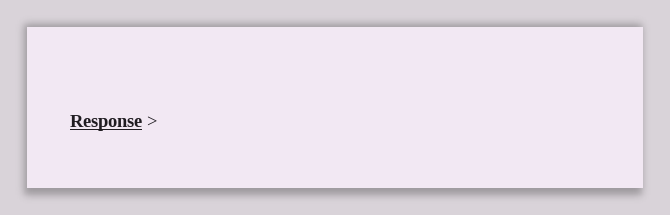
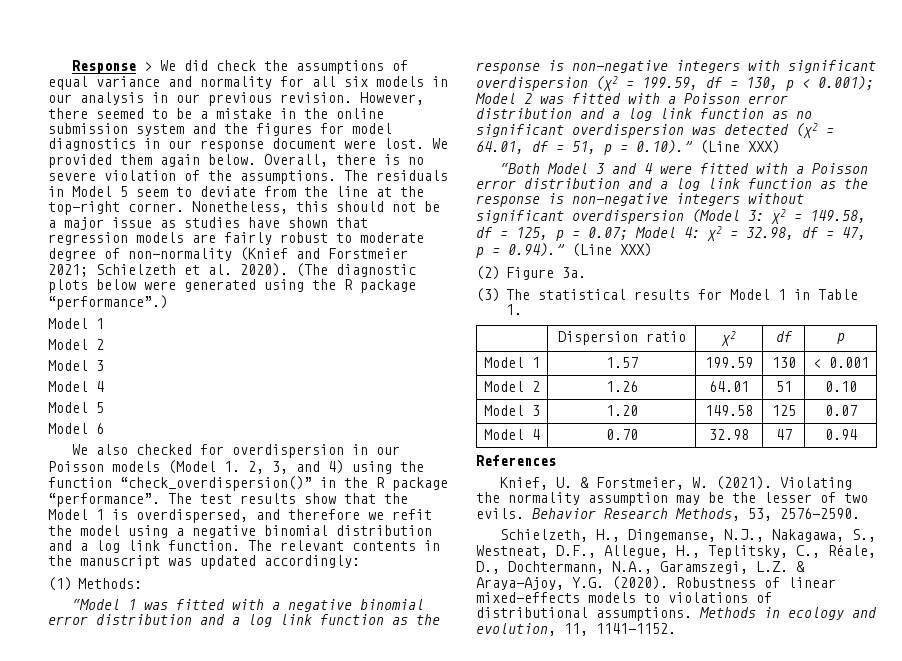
(157, 121) none -> [160,60,409,74] [48,76,448,90] [48,92,424,106] [48,108,384,119] [48,123,392,136] [48,138,448,152] [48,154,424,168] [48,170,448,184] [48,186,424,197] [48,201,440,215] [48,217,368,230] [48,232,424,245] [48,247,408,261] [48,263,416,277] [48,279,416,293] [48,295,168,310] [48,318,104,329] [48,339,104,350] [48,360,104,371] [48,381,104,392] [48,402,104,413] [48,423,104,434] [72,444,401,458] [48,460,424,474] [48,476,448,491] [48,493,408,507] [48,509,432,523] [48,525,432,538] [48,540,440,553] [48,555,360,569] [48,577,142,591] [72,599,425,612] [48,614,440,627] [476,60,876,74] [476,76,874,91] [475,93,788,104] [476,108,812,121] [476,123,834,138] [476,140,780,155] [500,163,869,174] [476,178,868,191] [476,193,804,207] [476,209,866,224] [476,226,866,241] [476,243,652,258] [476,266,586,280] [476,288,858,302] [506,304,522,315] [557,331,686,345] [721,331,736,346] [775,331,793,342] [836,333,845,344] [484,357,540,368] [605,357,638,368] [705,357,753,368] [771,357,796,368] [812,357,869,368] [484,381,540,392] [605,381,638,392] [709,381,749,392] [775,381,792,392] [824,381,857,392] [484,405,540,416] [605,405,638,416] [705,405,753,416] [771,405,796,416] [824,405,857,416] [484,429,540,440] [605,429,638,440] [709,429,749,440] [775,429,792,440] [824,429,857,440] [476,455,556,466] [500,476,853,490] [476,492,868,506] [476,508,860,521] [500,529,877,542] [476,544,876,559] [476,561,805,574] [476,576,836,590] [476,592,772,603] [476,607,877,621] [476,623,676,636] We did check the assumptions of equal variance and normality for all six models in our analysis in our previous revision. However, there seemed to be a mistake in the online submission system and the figures for model diagnostics in our response document were lost. We provided them again below. Overall, there is no severe violation of the assumptions. The residuals in Model 5 seem to deviate from the line at the top-right corner. Nonetheless, this should not be a major issue as studies have shown that regression models are fairly robust to moderate degree of non-normality (Knief and Forstmeier 2021; Schielzeth et al. 2020). (The diagnostic plots below were generated using the R package “performance”.) // Model 1 // Model 2 // Model 3 // Model 4 // Model 5 // Model 6 // We also checked for overdispersion in our Poisson models (Model 1. 2, 3, and 4) using the function “check_overdispersion()” in the R package “performance”. The test results show that the Model 1 is overdispersed, and therefore we refit the model using a negative binomial distribution and a log link function. The relevant contents in the manuscript was updated accordingly: // (1) Methods: // “Model 1 was fitted with a negative binomial error distribution and a log link function as the response is non-negative integers with significant overdispersion (χ2 = 199.59, df = 130, p < 0.001); Model 2 was fitted with a Poisson error distribution and a log link function as no significant overdispersion was detected (χ2 = 64.01, df = 51, p = 0.10).” (Line XXX) // “Both Model 3 and 4 were fitted with a Poisson error distribution and a log link function as the response is non-negative integers without significant overdispersion (Model 3: χ2 = 149.58, df = 125, p = 0.07; Model 4: χ2 = 32.98, df = 47, p = 0.94).” (Line XXX) // (2) Figure 3a. // (3) The statistical results for Model 1 in Table 1. // | Dispersion ratio | χ2 | df | p // Model 1 | 1.57 | 199.59 | 130 | < 0.001 // Model 2 | 1.26 | 64.01 | 51 | 0.10 // Model 3 | 1.20 | 149.58 | 125 | 0.07 // Model 4 | 0.70 | 32.98 | 47 | 0.94 // References // Knief, U. & Forstmeier, W. (2021). Violating the normality assumption may be the lesser of two evils. Behavior Research Methods, 53, 2576-2590. // Schielzeth, H., Dingemanse, N.J., Nakagawa, S., Westneat, D.F., Allegue, H., Teplitsky, C., Réale, D., Dochtermann, N.A., Garamszegi, L.Z. & Araya‐Ajoy, Y.G. (2020). Robustness of linear mixed‐effects models to violations of distributional assumptions. Methods in ecology and evolution, 11, 1141-1152.

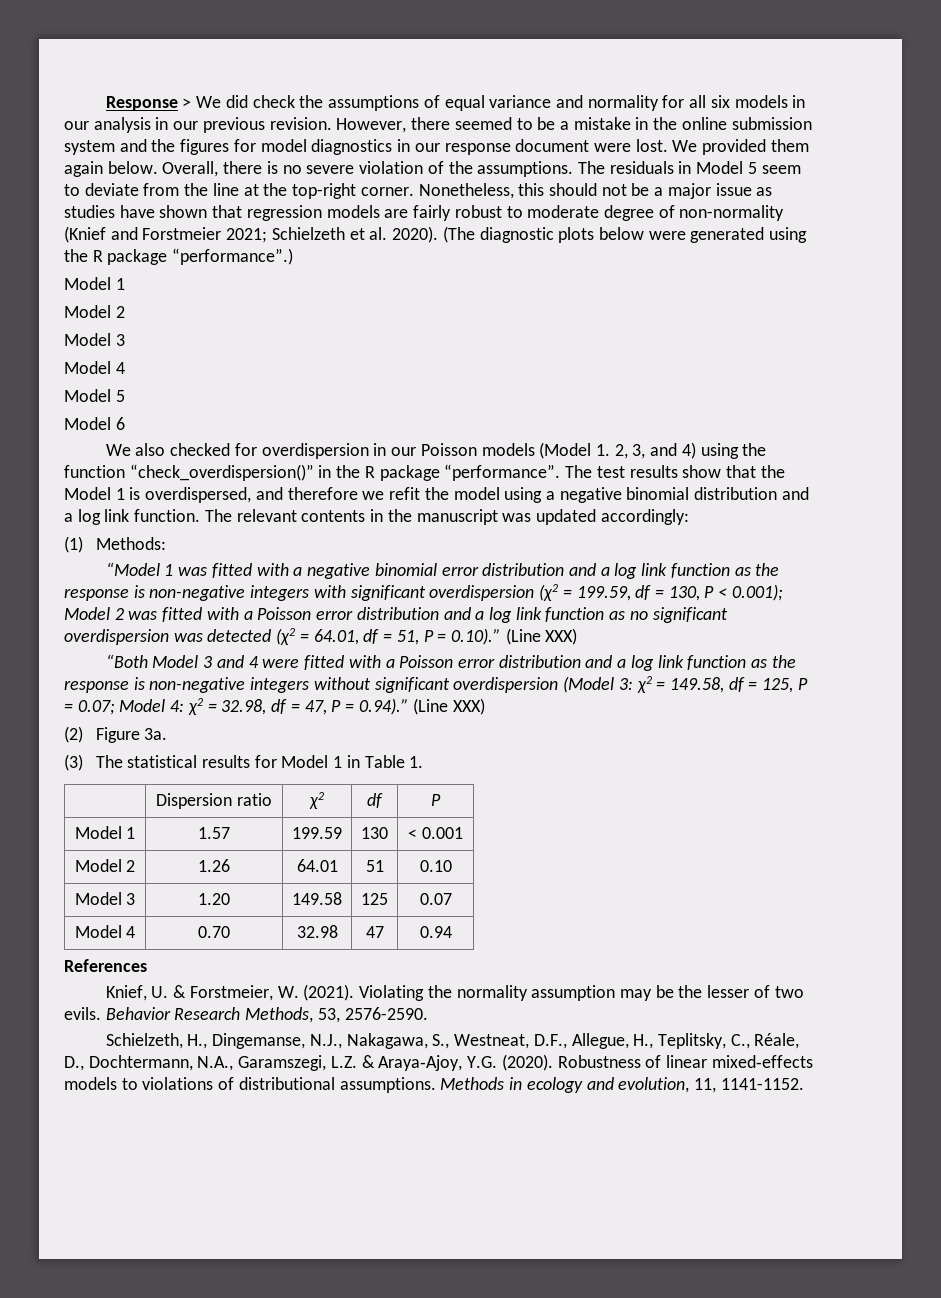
[786,80,794,91] p -> [704,586,715,598] P
[604,144,612,155] p -> [423,630,434,642] P
[556,230,564,241] p -> [797,678,808,690] P
[476,247,484,258] p -> [331,700,342,712] P
[836,333,845,344] p -> [431,794,441,806] P

